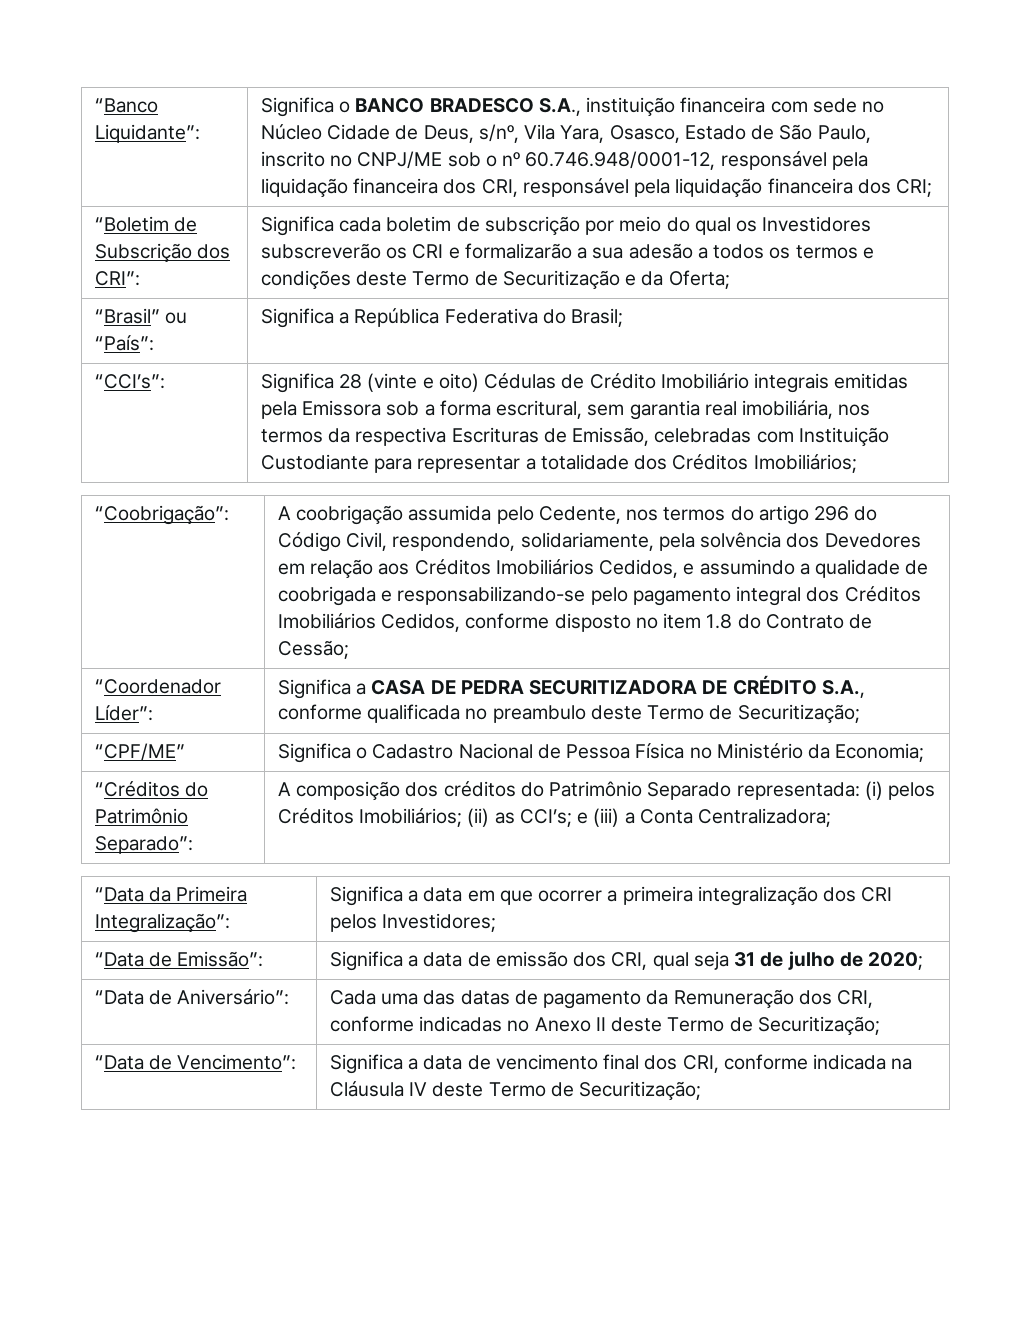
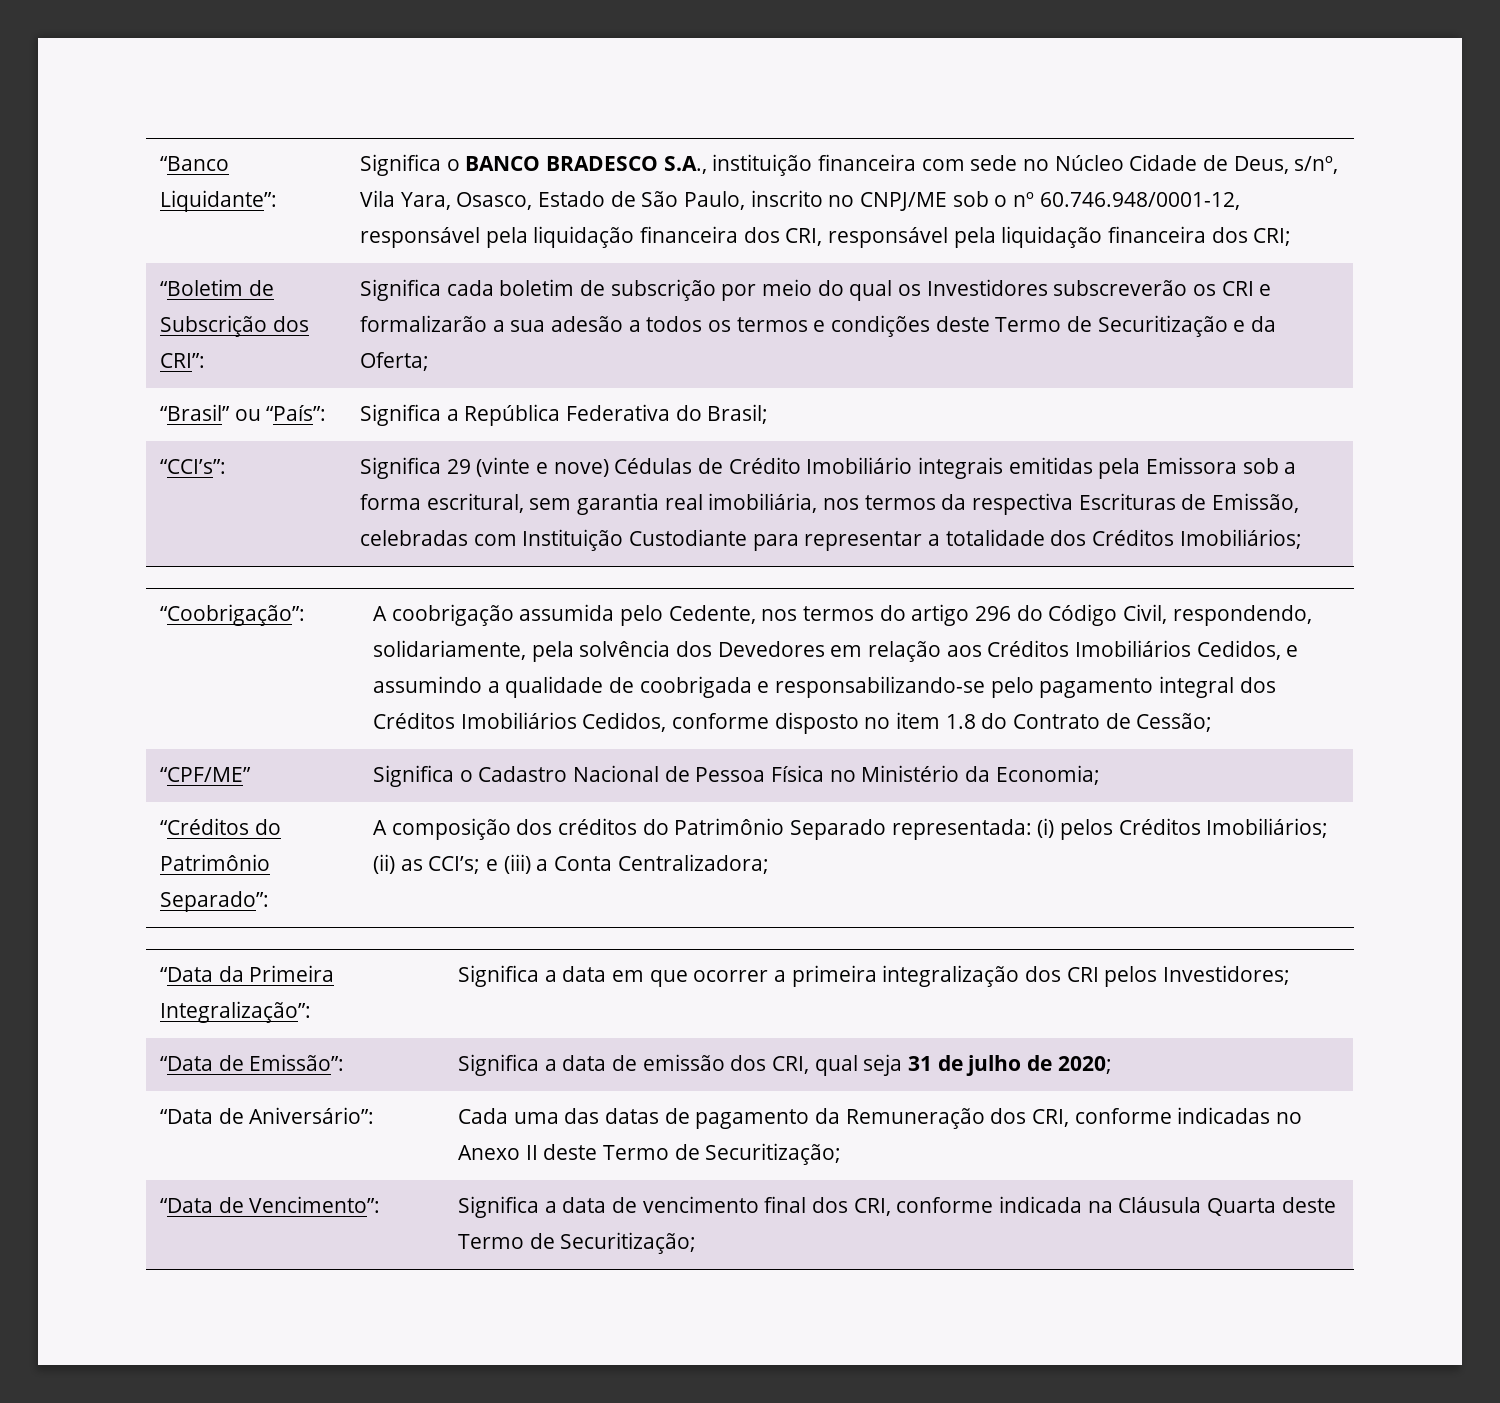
[338,374,362,389] 28 -> [446,459,471,474] 29
[438,373,479,392] oito) -> [553,459,609,477] nove)
[94,679,221,694] [94,705,153,721] [277,675,865,699] [277,704,860,724] // “Coordenador Líder”: | Significa a CASA DE PEDRA SECURITIZADORA DE CRÉDITO S.A., conforme qualificada no preambulo deste Termo de Securitização; -> (1213, 722) none
[408,1082,427,1096] IV -> [1206,1198,1276,1216] Quarta

